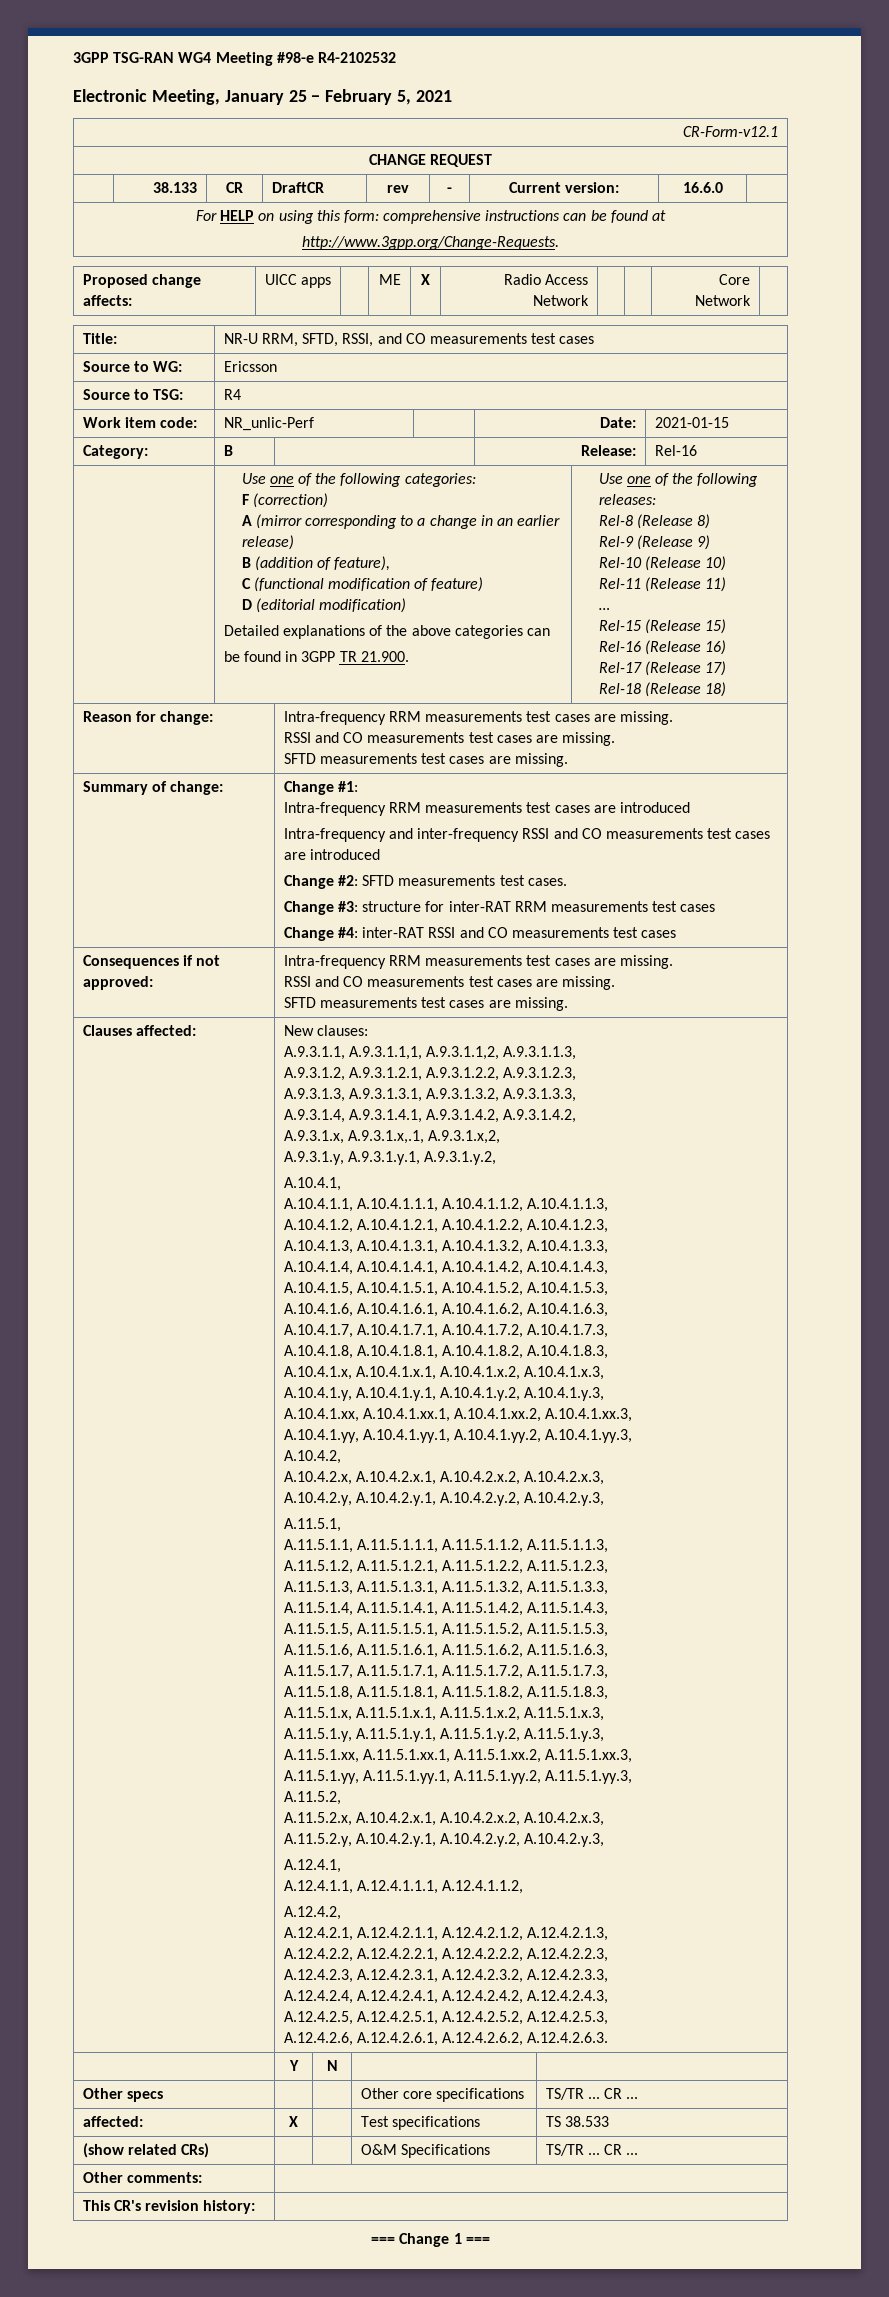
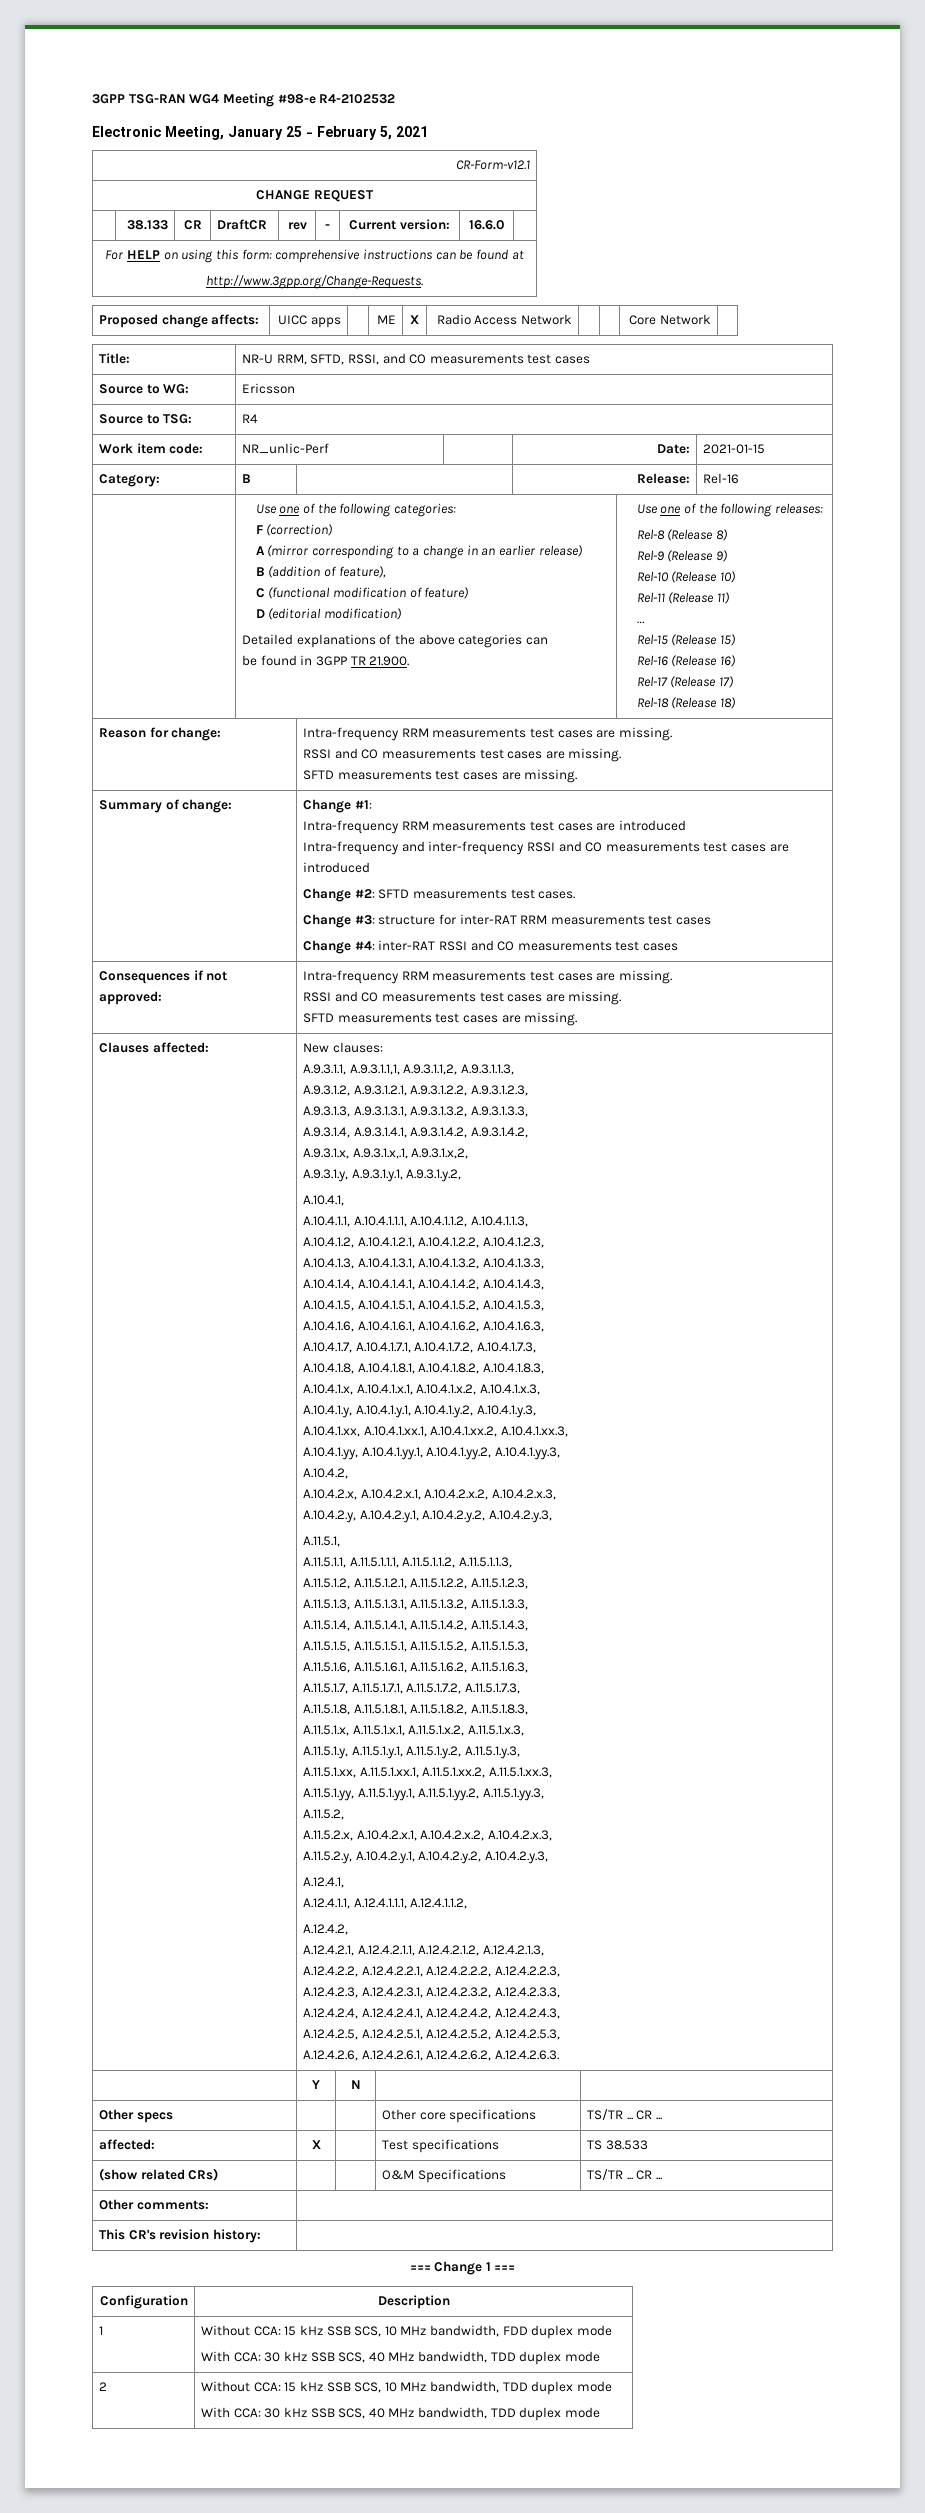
(490, 2240) none -> [99,2295,188,2309] [377,2295,450,2309] [98,2326,103,2335] [200,2325,613,2339] [200,2351,601,2365] [98,2382,107,2391] [200,2381,613,2395] [200,2407,601,2421] // Configuration | Description // 1 | Without CCA: 15 kHz SSB SCS, 10 MHz bandwidth, FDD duplex mode // With CCA: 30 kHz SSB SCS, 40 MHz bandwidth, TDD duplex mode // 2 | Without CCA: 15 kHz SSB SCS, 10 MHz bandwidth, TDD duplex mode // With CCA: 30 kHz SSB SCS, 40 MHz bandwidth, TDD duplex mode

